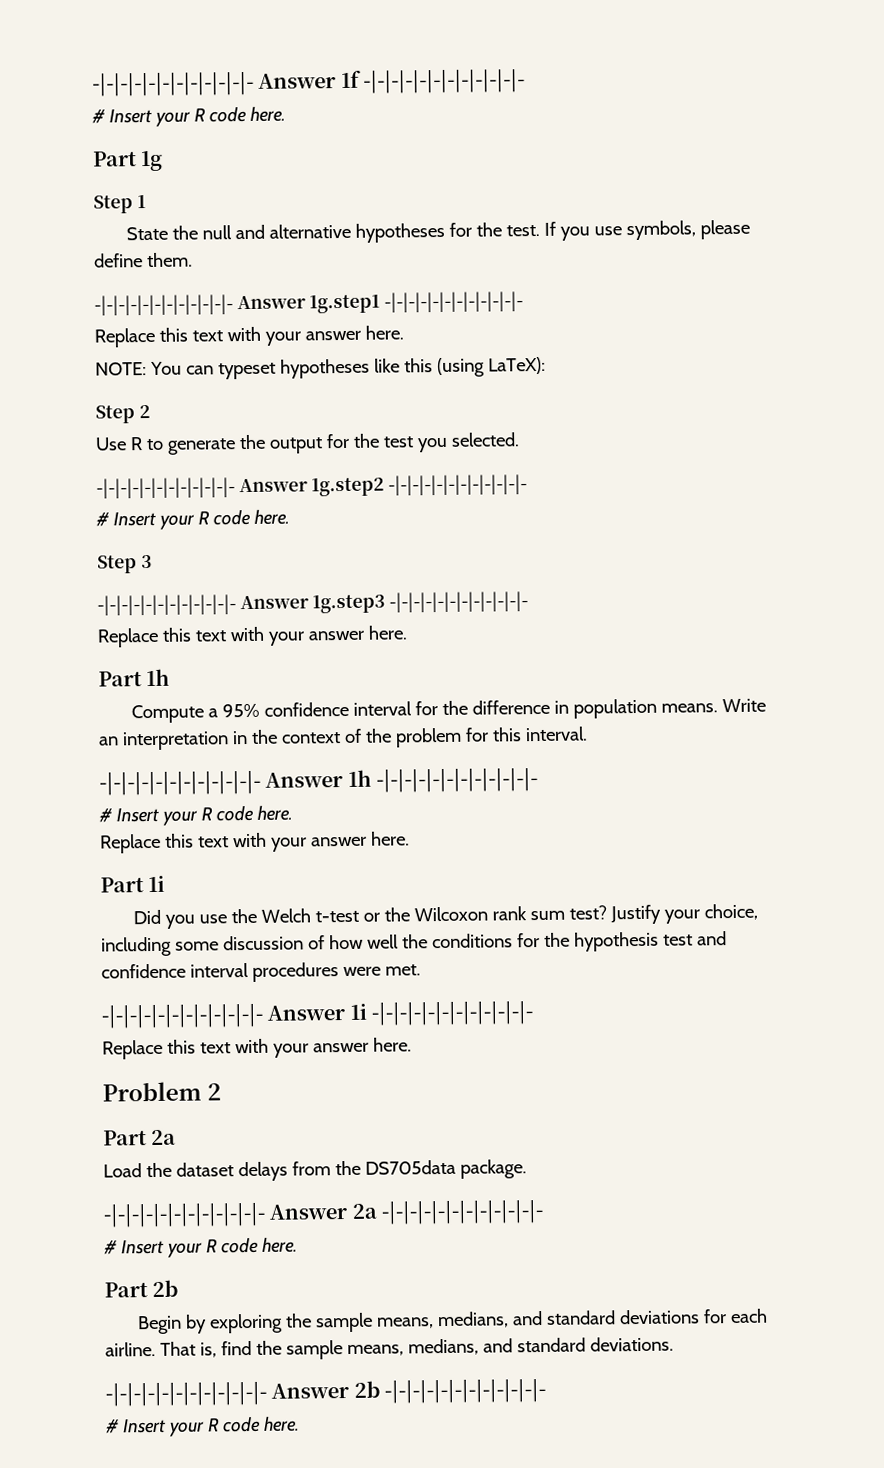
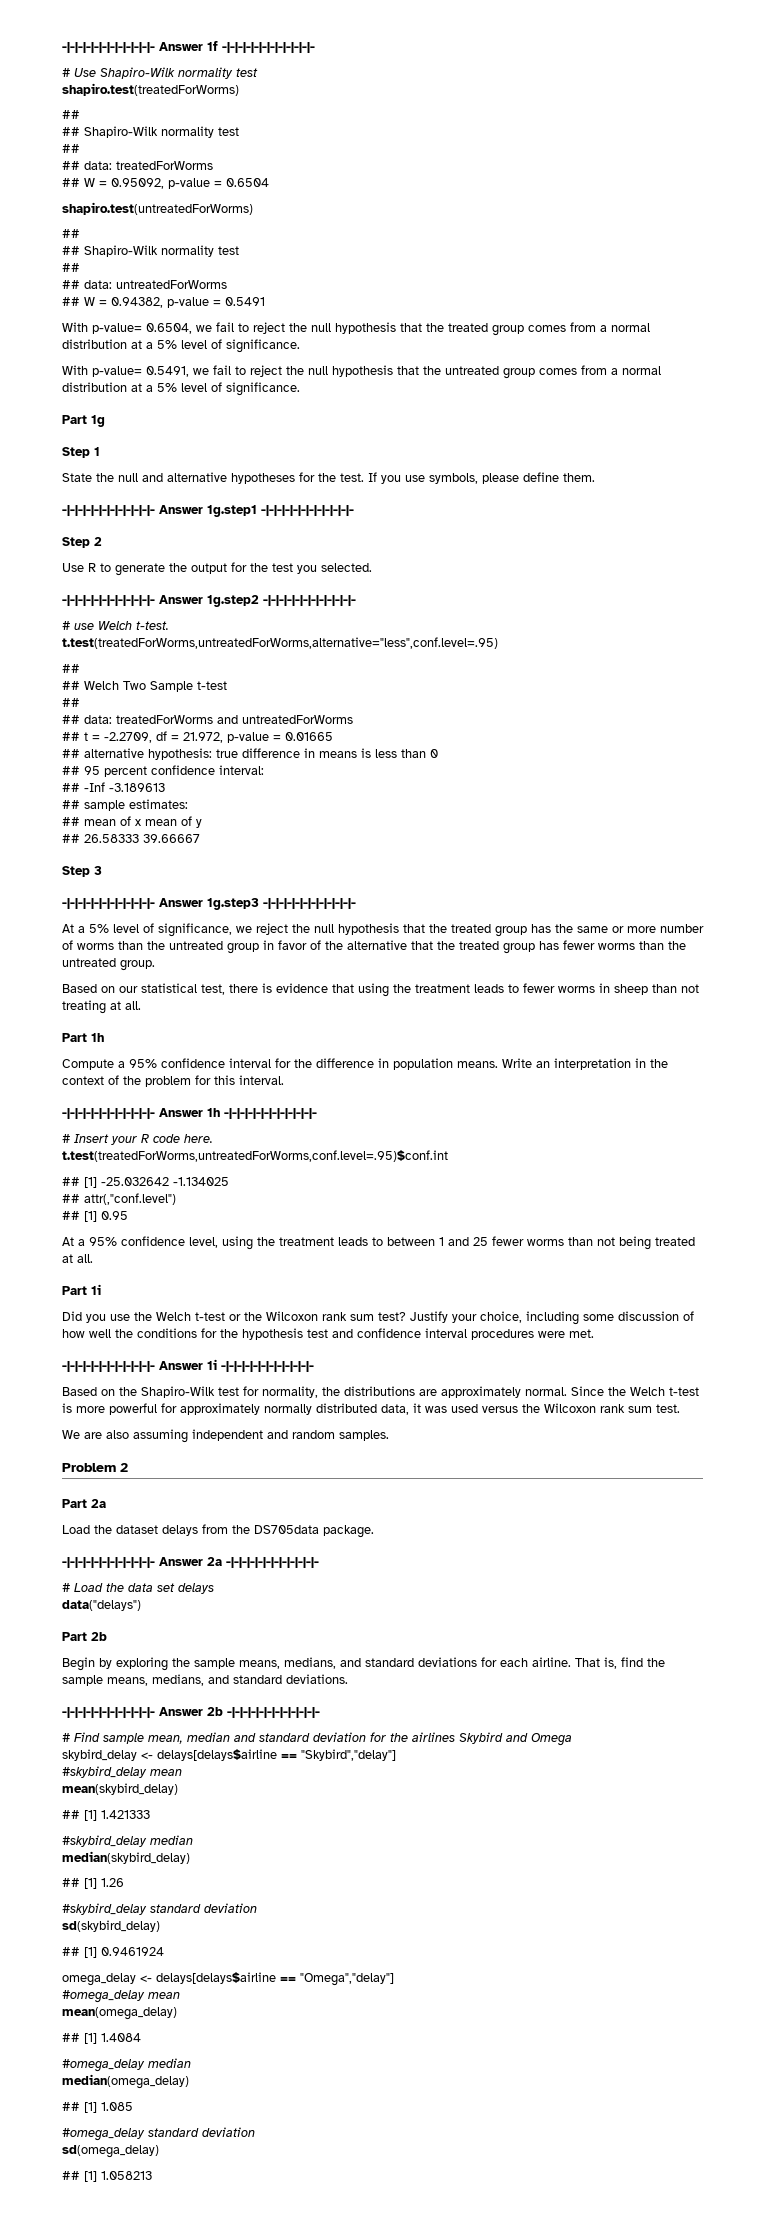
[108,106,286,127] Insert your R code here. -> [74,67,258,79] [62,83,239,96] [62,110,80,119] [62,126,239,138] [62,144,80,153] [62,161,213,170] [62,178,269,189] [62,202,253,215] [62,229,80,238] [62,245,239,257] [62,263,80,272] [62,280,227,289] [62,297,265,308] [62,322,650,336] [62,339,300,353] [62,365,661,379] [62,382,300,396] Use Shapiro-Wilk normality test // shapiro.test(treatedForWorms) // ## // ## Shapiro-Wilk normality test // ## // ## data: treatedForWorms // ## W = 0.95092, p-value = 0.6504 // shapiro.test(untreatedForWorms) // ## // ## Shapiro-Wilk normality test // ## // ## data: untreatedForWorms // ## W = 0.94382, p-value = 0.5491 // With p-value= 0.6504, we fail to reject the null hypothesis that the treated group comes from a normal distribution at a 5% level of significance. // With p-value= 0.5491, we fail to reject the null hypothesis that the untreated group comes from a normal distribution at a 5% level of significance.
[94,325,404,348] [95,356,546,380] // Replace this text with your answer here. // NOTE: You can typeset hypotheses like this (using LaTeX): -> (354, 510) none
[112,509,290,530] Insert your R code here. -> [74,621,169,630] [62,637,498,649] [62,664,80,673] [62,681,227,692] [62,698,80,707] [62,715,353,724] [62,731,333,743] [62,748,438,760] [62,765,264,777] [62,782,165,792] [62,799,188,811] [62,816,202,828] [62,834,200,843] use Welch t-test. // t.test(treatedForWorms,untreatedForWorms,alternative="less",conf.level=.95) // ## // ## Welch Two Sample t-test // ## // ## data: treatedForWorms and untreatedForWorms // ## t = -2.2709, df = 21.972, p-value = 0.01665 // ## alternative hypothesis: true difference in means is less than 0 // ## 95 percent confidence interval: // ## -Inf -3.189613 // ## sample estimates: // ## mean of x mean of y // ## 26.58333 39.66667
[97,625,408,648] Replace this text with your answer here. -> [62,923,704,937] [62,940,686,954] [62,958,155,971] [62,983,699,997] [62,1000,141,1014] At a 5% level of significance, we reject the null hypothesis that the treated group has the same or more number of worms than the untreated group in favor of the alternative that the treated group has fewer worms than the untreated group. // Based on our statistical test, there is evidence that using the treatment leads to fewer worms in sheep than not treating at all.
[100,831,410,854] Replace this text with your answer here. -> [62,1150,448,1162] [62,1177,229,1188] [62,1193,176,1205] [62,1211,128,1222] [62,1236,695,1250] [62,1254,93,1263] t.test(treatedForWorms,untreatedForWorms,conf.level=.95)$conf.int // ## [1] -25.032642 -1.134025 // ## attr(,"conf.level") // ## [1] 0.95 // At a 95% confidence level, using the treatment leads to between 1 and 25 fewer worms than not being treated at all.
[102,1037,412,1060] Replace this text with your answer here. -> [62,1386,699,1398] [62,1403,680,1415] [62,1429,389,1443] Based on the Shapiro-Wilk test for normality, the distributions are approximately normal. Since the Welch t-test is more powerful for approximately normally distributed data, it was used versus the Wilcoxon rank sum test. // We are also assuming independent and random samples.
[120,1237,298,1258] Insert your R code here. -> [74,1583,214,1594] [62,1600,141,1611] Load the data set delays // data("delays")
[122,1416,300,1437] Insert your R code here. -> [74,1732,572,1746] [62,1749,396,1761] [62,1766,182,1778] [62,1783,178,1795] [62,1810,150,1821] [62,1835,193,1847] [62,1851,190,1864] [62,1878,124,1889] [62,1903,257,1915] [62,1920,160,1932] [62,1947,164,1958] [62,1972,394,1986] [62,1990,180,2003] [62,2007,177,2020] [62,2033,141,2044] [62,2058,191,2072] [62,2074,189,2089] [62,2102,133,2113] [62,2127,255,2141] [62,2145,159,2158] [62,2171,152,2182] Find sample mean, median and standard deviation for the airlines Skybird and Omega // skybird_delay <- delays[delays$airline == "Skybird","delay"] // #skybird_delay mean // mean(skybird_delay) // ## [1] 1.421333 // #skybird_delay median // median(skybird_delay) // ## [1] 1.26 // #skybird_delay standard deviation // sd(skybird_delay) // ## [1] 0.9461924 // omega_delay <- delays[delays$airline == "Omega","delay"] // #omega_delay mean // mean(omega_delay) // ## [1] 1.4084 // #omega_delay median // median(omega_delay) // ## [1] 1.085 // #omega_delay standard deviation // sd(omega_delay) // ## [1] 1.058213

